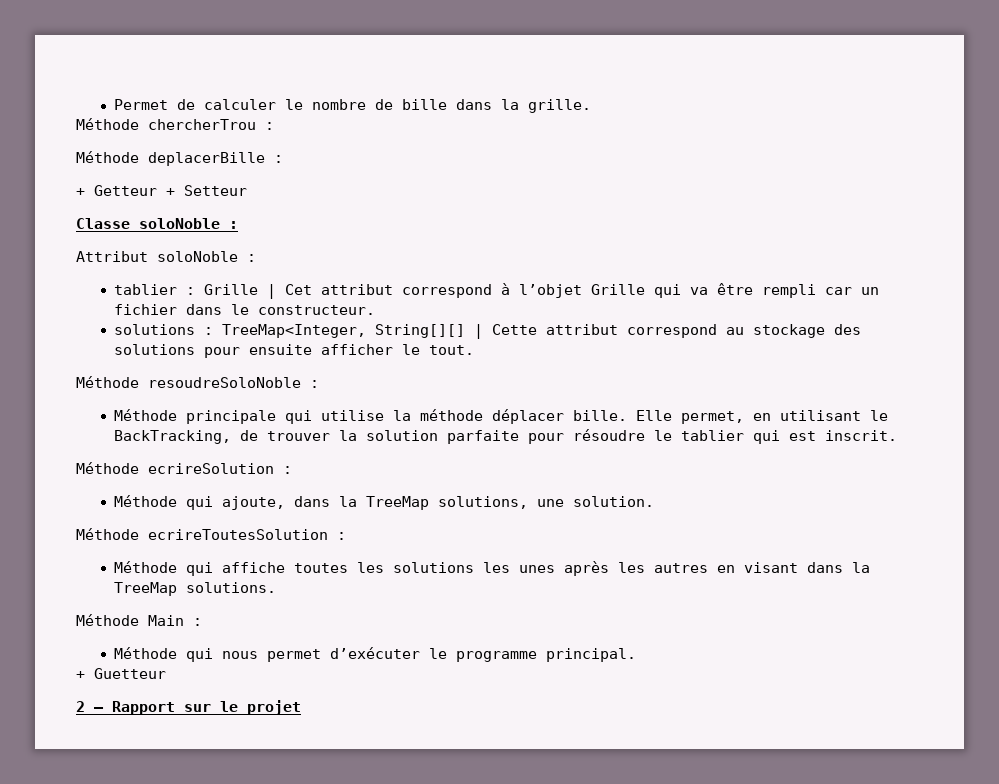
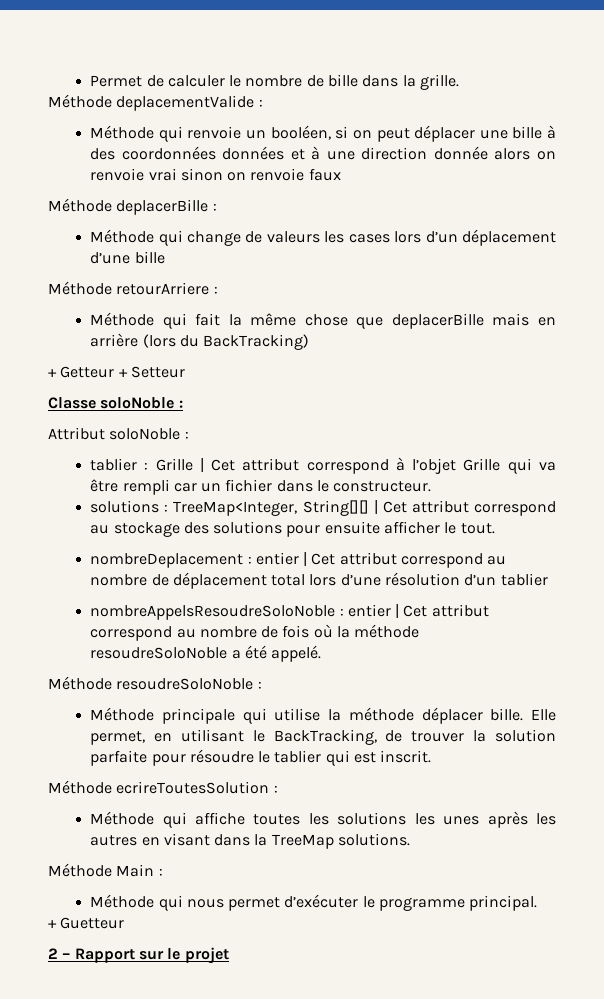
[148,119,274,130] [76,151,283,166] chercherTrou : // Méthode deplacerBille : -> [116,95,263,111] [90,125,557,142] [90,146,556,160] [90,168,341,181] [48,198,217,215] [90,229,556,246] [90,251,165,264] [48,281,218,295] [90,312,556,329] [90,333,310,350] deplacementValide : // Méthode qui renvoie un booléen, si on peut déplacer une bille à des coordonnées données et à une direction donnée alors on renvoie vrai sinon on renvoie faux // Méthode deplacerBille : // Méthode qui change de valeurs les cases lors d’un déplacement d’une bille // Méthode retourArriere : // Méthode qui fait la même chose que deplacerBille mais en arrière (lors du BackTracking)
[492,324,538,335] Cette -> [382,501,407,513] Cet
(475, 350) none -> [90,552,507,568] [90,572,548,589] [90,604,489,620] [90,624,420,641] [90,645,322,662] // nombreDeplacement : entier | Cet attribut correspond au nombre de déplacement total lors d’une résolution d’un tablier // nombreAppelsResoudreSoloNoble : entier | Cet attribut correspond au nombre de fois où la méthode resoudreSoloNoble a été appelé.
[76,462,292,474] [114,495,655,510] // Méthode ecrireSolution : // Méthode qui ajoute, dans la TreeMap solutions, une solution. -> (432, 756) none

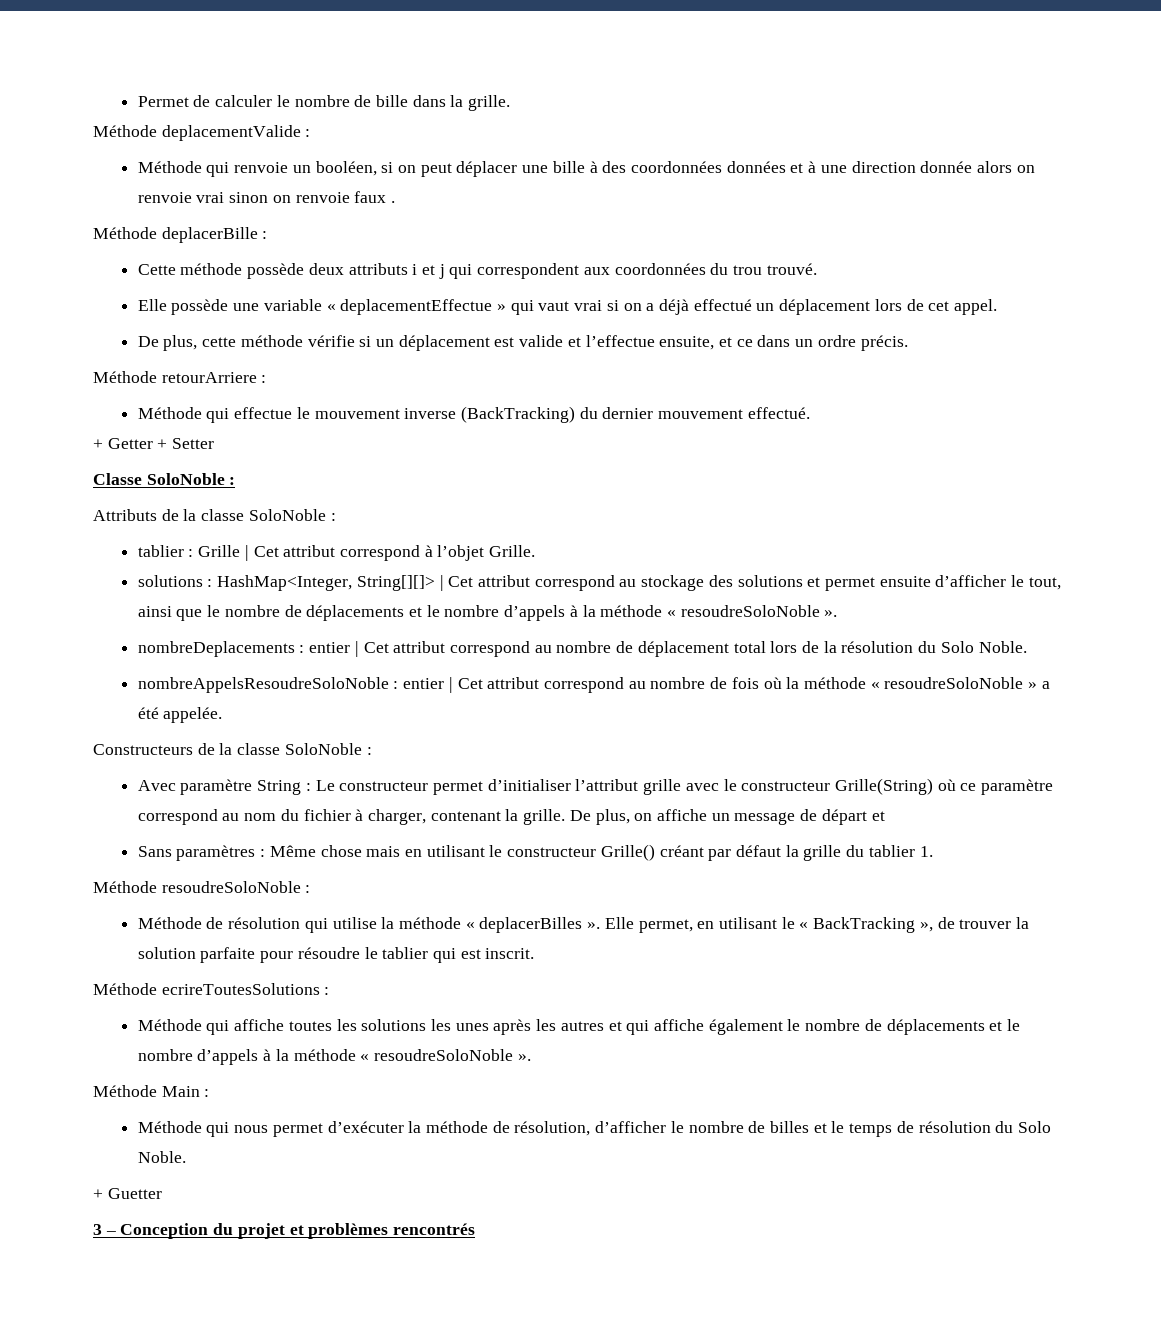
(341, 174) none -> [390,201,395,203] .
[90,229,556,246] [90,251,165,264] Méthode qui change de valeurs les cases lors d’un déplacement d’une bille -> [137,263,817,279] [137,299,998,315] [137,335,908,351] Cette méthode possède deux attributs i et j qui correspondent aux coordonnées du trou trouvé. // Elle possède une variable « deplacementEffectue » qui vaut vrai si on a déjà effectué un déplacement lors de cet appel. // De plus, cette méthode vérifie si un déplacement est valide et l’effectue ensuite, et ce dans un ordre précis.
[195,313,556,329] [90,333,310,350] [48,366,185,378] fait la même chose que deplacerBille mais en arrière (lors du BackTracking) // + Getteur + Setteur -> [234,406,810,423] [93,438,215,449] effectue le mouvement inverse (BackTracking) du dernier mouvement effectué. // + Getter + Setter
[100,397,183,409] [48,427,181,440] soloNoble : // Attribut soloNoble -> [146,473,236,485] [93,509,326,521] SoloNoble : // Attributs de la classe SoloNoble
[463,458,557,474] [90,479,432,495] Grille qui va être rempli car un fichier dans le constructeur. -> [489,545,536,557] Grille.
[173,500,369,516] TreeMap<Integer, String[][] -> [217,575,435,591] HashMap<Integer, String[][]>
[286,521,495,537] [90,553,244,568] pour ensuite afficher le tout. // nombreDeplacement -> [807,575,1061,591] [137,605,838,621] [137,641,295,657] et permet ensuite d’afficher le tout, ainsi que le nombre de déplacements et le nombre d’appels à la méthode « resoudreSoloNoble ». // nombreDeplacements
[340,572,548,586] d’une résolution d’un tablier -> [802,641,1027,653] de la résolution du Solo Noble.
[90,645,322,662] resoudreSoloNoble a été appelé. -> [870,677,1050,689] [137,707,223,723] [93,743,372,755] [137,778,1054,795] [137,809,885,825] [137,844,933,861] « resoudreSoloNoble » a été appelée. // Constructeurs de la classe SoloNoble : // Avec paramètre String : Le constructeur permet d’initialiser l’attribut grille avec le constructeur Grille(String) où ce paramètre correspond au nom du fichier à charger, contenant la grille. De plus, on affiche un message de départ et // Sans paramètres : Même chose mais en utilisant le constructeur Grille() créant par défaut la grille du tablier 1.
[161,708,235,724] principale -> [206,917,301,929] de résolution
[421,707,524,724] déplacer bille. -> [465,917,601,933] « deplacerBilles ».
[273,729,377,745] BackTracking, -> [799,917,933,933] « BackTracking »,
[116,781,270,794] ecrireToutesSolution -> [161,983,320,995] ecrireToutesSolutions
[141,833,411,849] en visant dans la TreeMap solutions. -> [608,1019,1021,1035] [137,1049,531,1065] et qui affiche également le nombre de déplacements et le nombre d’appels à la méthode « resoudreSoloNoble ».
[362,895,538,911] [48,917,125,929] [48,947,229,964] le programme principal. // + Guetteur // 2 – Rapport sur le projet -> [408,1121,1052,1137] [137,1151,186,1163] [93,1188,162,1199] [93,1223,476,1239] la méthode de résolution, d’afficher le nombre de billes et le temps de résolution du Solo Noble. // + Guetter // 3 – Conception du projet et problèmes rencontrés

